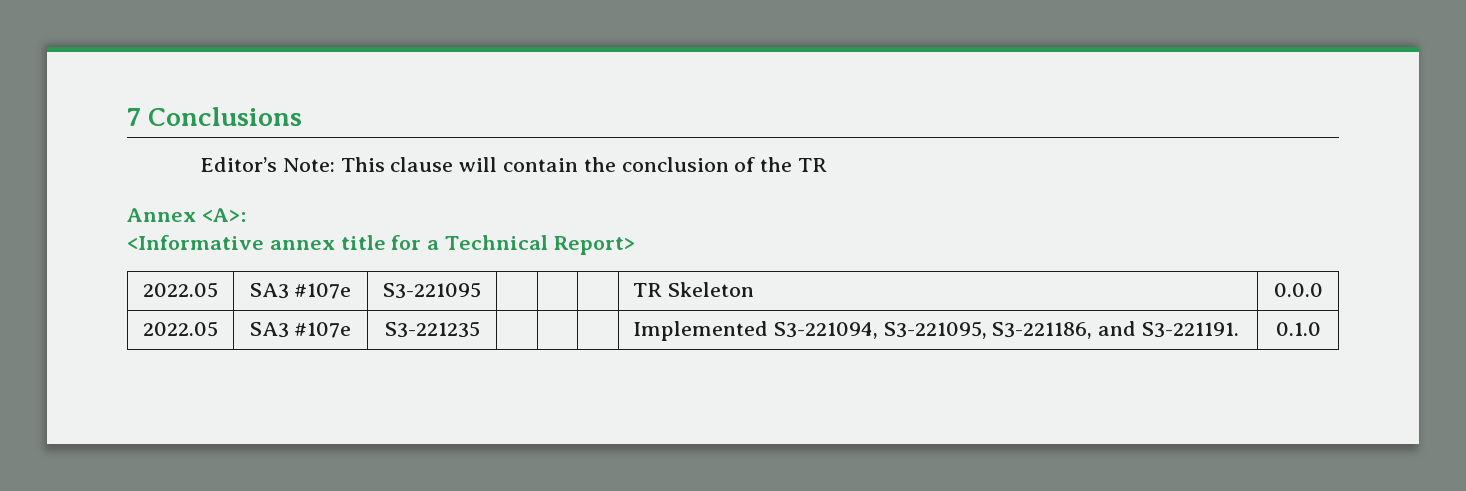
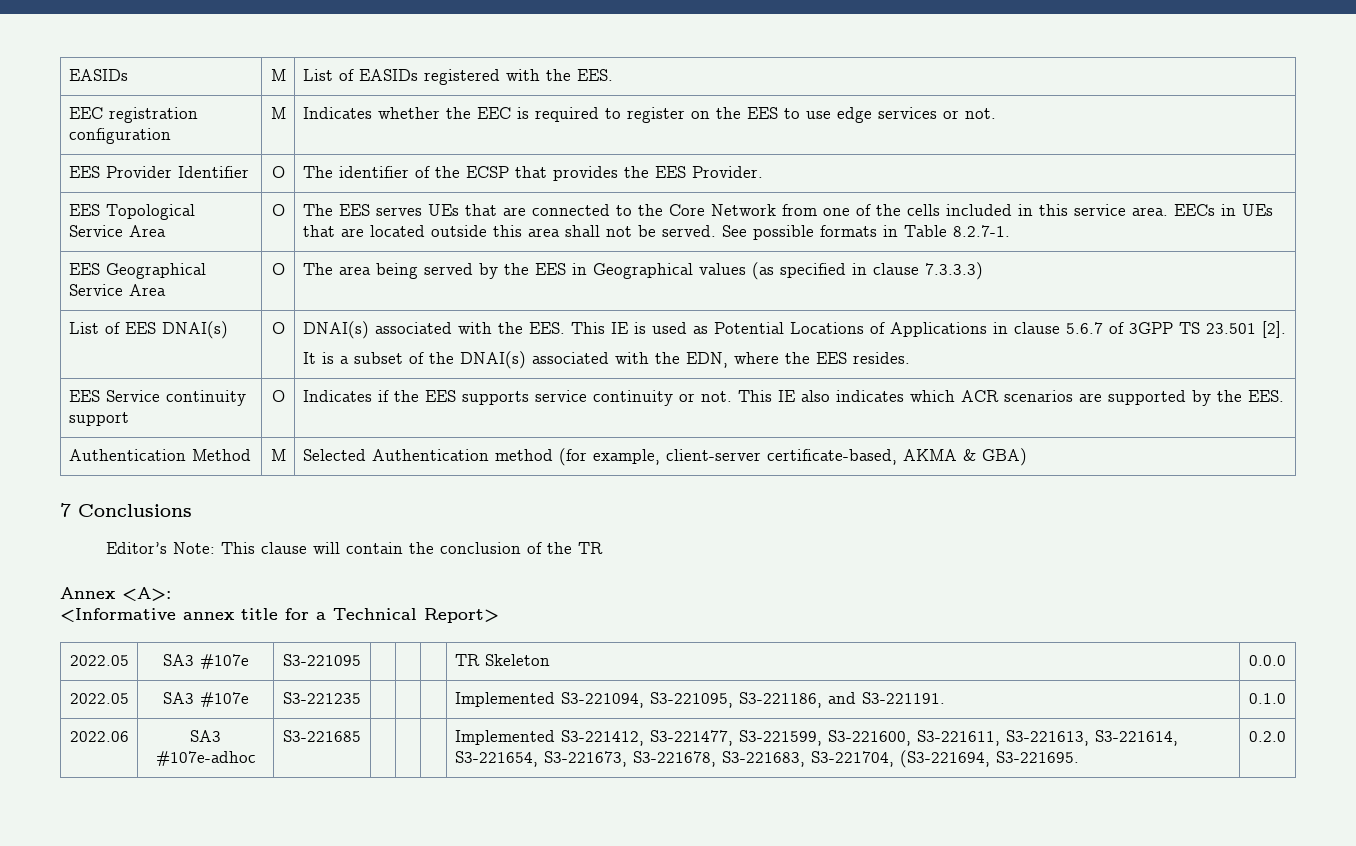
(127, 117) none -> [68,69,128,81] [270,69,286,81] [302,69,613,85] [68,107,198,123] [68,128,171,144] [270,107,286,119] [302,107,996,123] [68,166,249,178] [271,166,285,178] [302,166,763,181] [68,204,195,220] [68,225,166,237] [271,204,285,216] [302,204,1273,216] [302,225,1010,240] [68,263,206,279] [68,284,166,296] [271,263,285,275] [302,262,983,280] [68,321,228,339] [271,322,285,334] [302,321,1286,339] [302,351,910,369] [68,390,246,406] [68,412,129,426] [271,390,285,402] [302,390,1284,406] [68,449,251,461] [270,449,286,461] [302,448,1027,466] EASIDs | M | List of EASIDs registered with the EES. // EEC registration configuration | M | Indicates whether the EEC is required to register on the EES to use edge services or not. // EES Provider Identifier | O | The identifier of the ECSP that provides the EES Provider. // EES Topological Service Area | O | The EES serves UEs that are connected to the Core Network from one of the cells included in this service area. EECs in UEs that are located outside this area shall not be served. See possible formats in Table 8.2.7-1. // EES Geographical Service Area | O | The area being served by the EES in Geographical values (as specified in clause 7.3.3.3) // List of EES DNAI(s) | O | DNAI(s) associated with the EES. This IE is used as Potential Locations of Applications in clause 5.6.7 of 3GPP TS 23.501 [2]. // It is a subset of the DNAI(s) associated with the EDN, where the EES resides. // EES Service continuity support | O | Indicates if the EES supports service continuity or not. This IE also indicates which ACR scenarios are supported by the EES. // Authentication Method | M | Selected Authentication method (for example, client-server certificate-based, AKMA & GBA) //
(1321, 329) none -> [69,731,129,742] [190,730,221,742] [155,751,256,766] [283,730,361,742] [454,730,1178,746] [454,750,1079,768] [1249,731,1286,742] // 2022.06 | SA3 #107e-adhoc | S3-221685 | | | | Implemented S3-221412, S3-221477, S3-221599, S3-221600, S3-221611, S3-221613, S3-221614, S3-221654, S3-221673, S3-221678, S3-221683, S3-221704, (S3-221694, S3-221695. | 0.2.0

